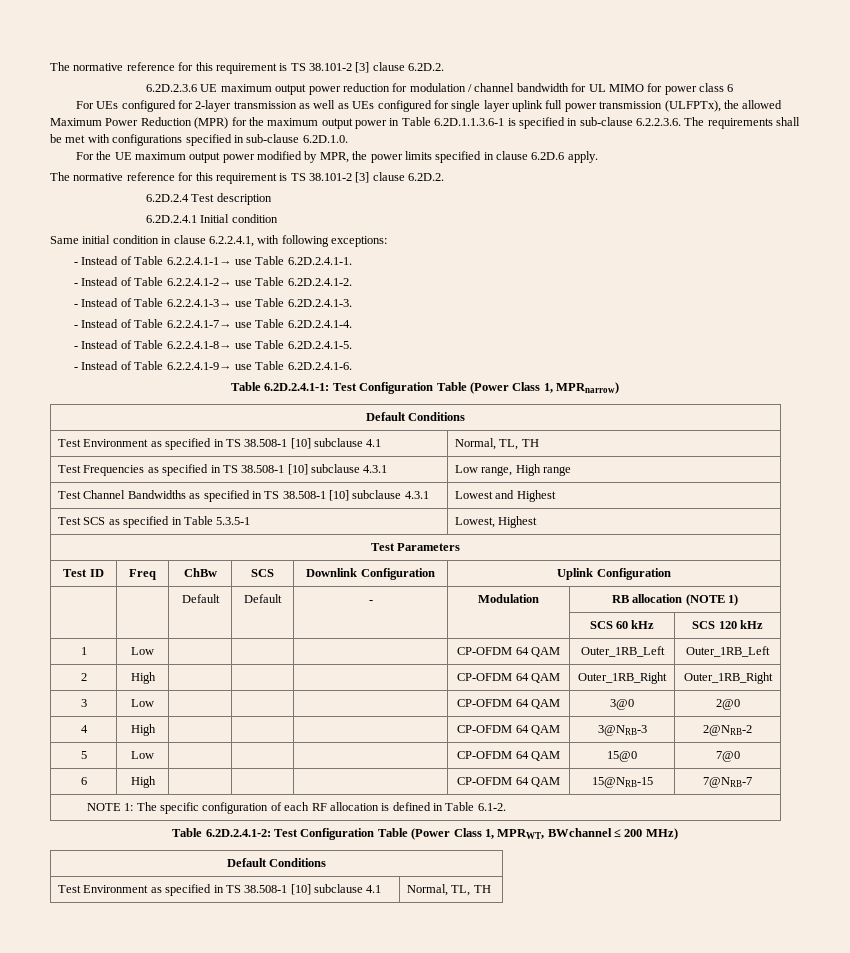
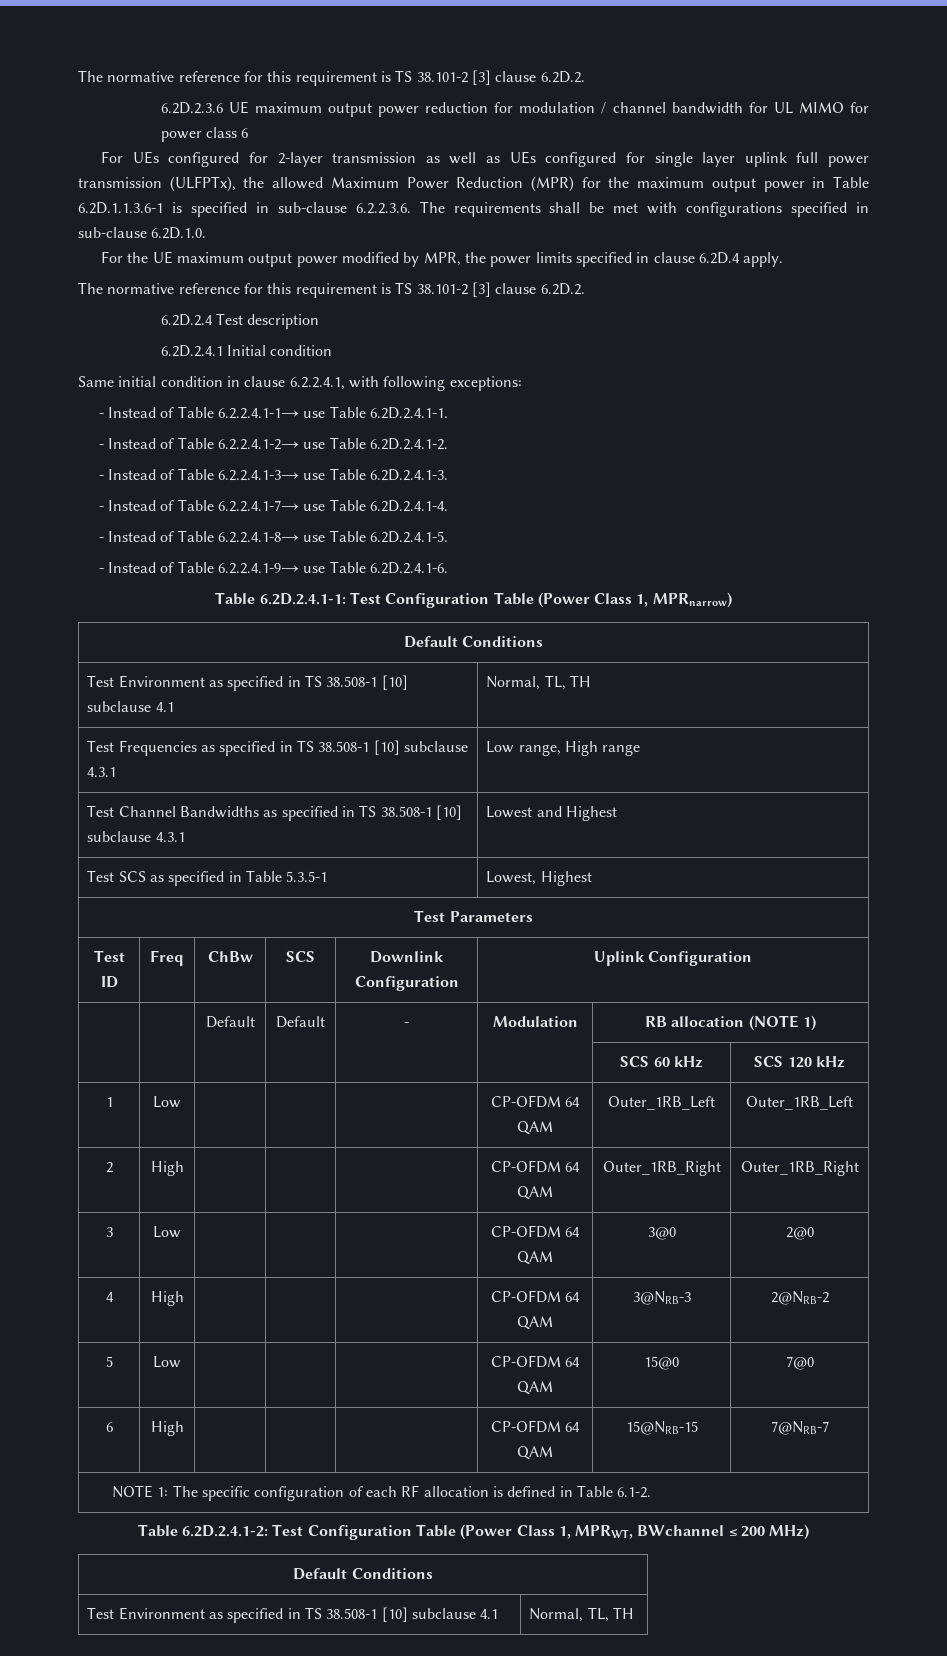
[531,152,565,160] 6.2D.6 -> [698,252,740,264] 6.2D.4

